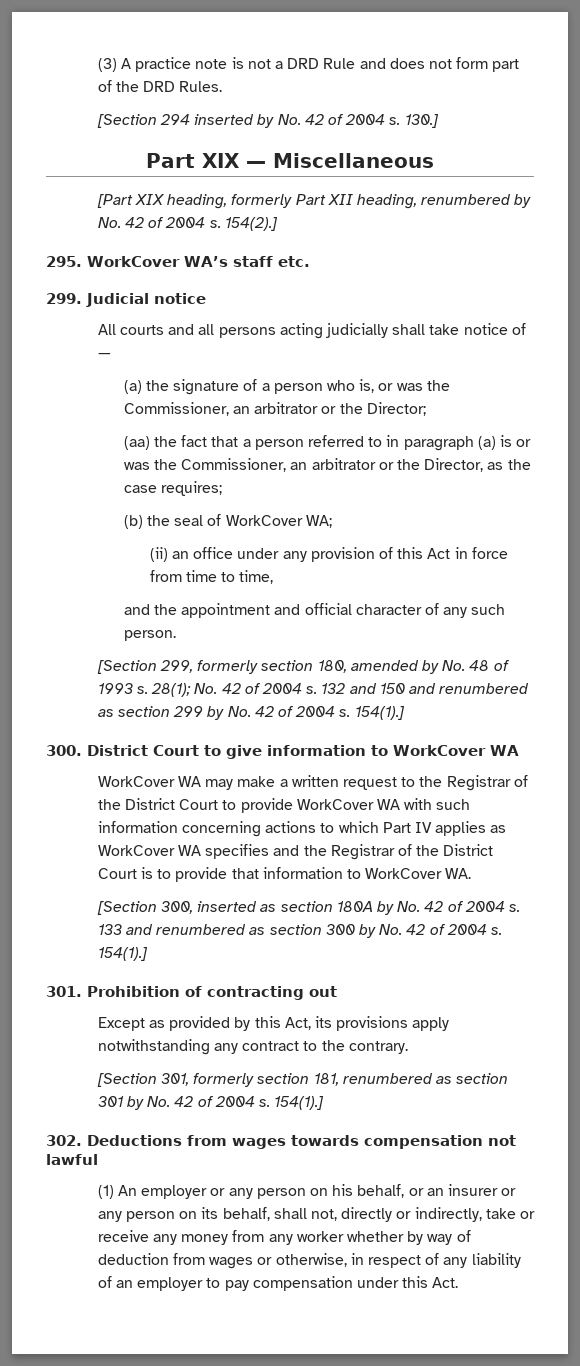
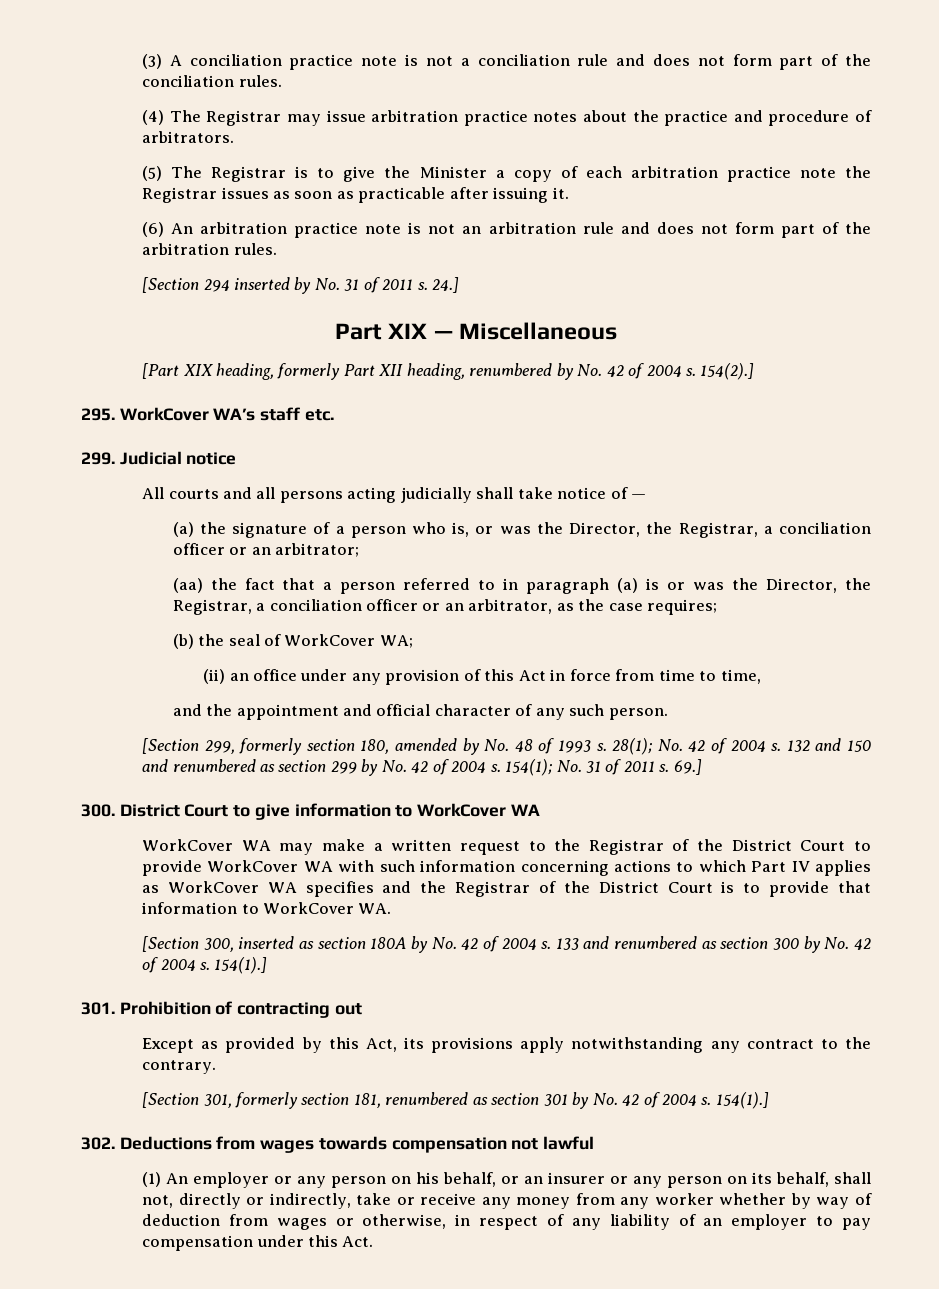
(132, 63) none -> [189,54,282,66] conciliation
[287,57,520,72] [97,80,223,92] DRD Rule and does not form part of the DRD Rules. -> [477,54,871,70] [142,75,282,87] [142,110,872,126] [142,131,235,143] [142,166,871,182] [142,187,569,203] [142,222,871,238] [142,243,277,255] conciliation rule and does not form part of the conciliation rules. // (4) The Registrar may issue arbitration practice notes about the practice and procedure of arbitrators. // (5) The Registrar is to give the Minister a copy of each arbitration practice note the Registrar issues as soon as practicable after issuing it. // (6) An arbitration practice note is not an arbitration rule and does not form part of the arbitration rules.
[304,114,439,128] 42 of 2004 s. 130.] -> [344,277,460,293] 31 of 2011 s. 24.]
[123,402,426,416] Commissioner, an arbitrator or the Director; -> [569,522,872,538] [172,543,359,557] Director, the Registrar, a conciliation officer or an arbitrator;
[181,458,484,472] Commissioner, an arbitrator or the Director, -> [766,578,871,593] [172,599,553,615] Director, the Registrar, a conciliation officer or an arbitrator,
[354,706,405,720] 154(1).] -> [505,759,702,776] 154(1); No. 31 of 2011 s. 69.]

